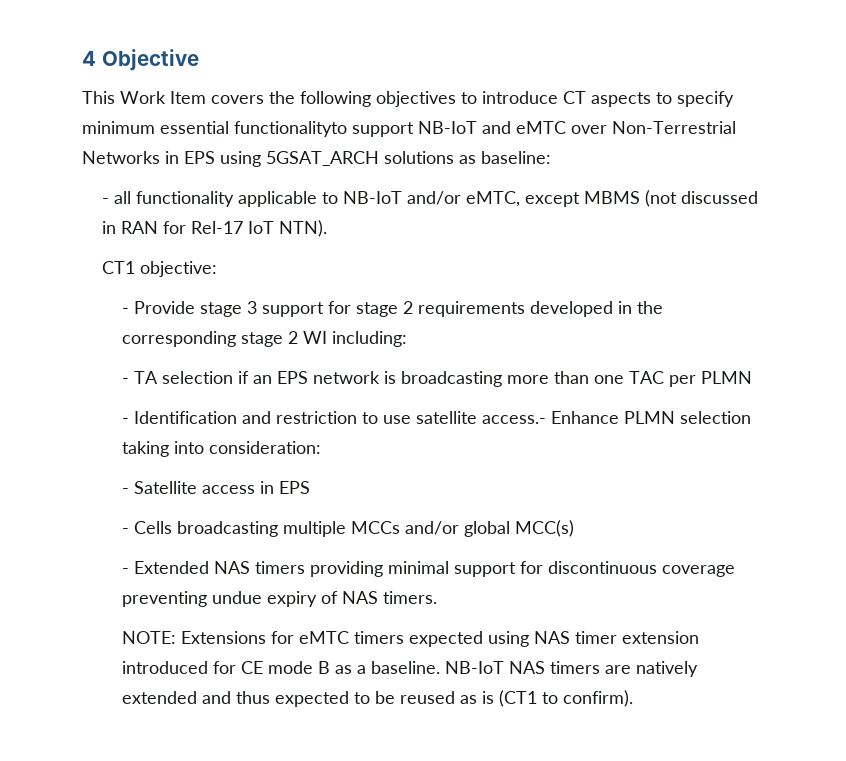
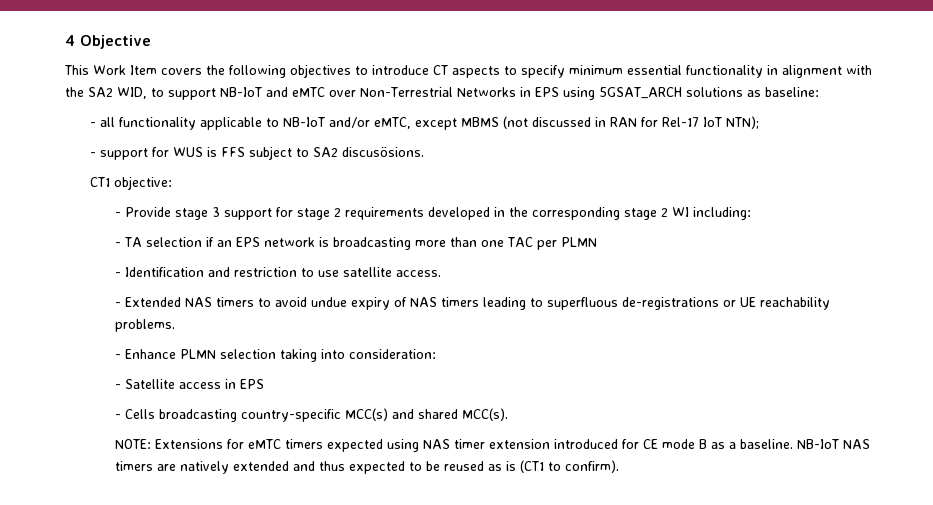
[234,121,347,137] functionalityto -> [686,65,872,78] [65,87,164,99] functionality in alignment with the SA2 WID, to
[278,220,327,237] NTN). -> [726,116,760,129] [90,146,425,160] NTN); // - support for WUS is FFS subject to SA2 discusösions.
[481,415,546,424] access.- -> [396,270,442,277] [115,297,831,310] [115,319,176,332] [115,354,122,359] access. // - Extended NAS timers to avoid undue expiry of NAS timers leading to superfluous de-registrations or UE reachability problems. // -
[282,520,574,537] [121,561,735,577] [121,591,437,607] multiple MCCs and/or global MCC(s) // - Extended NAS timers providing minimal support for discontinuous coverage preventing undue expiry of NAS timers. -> [241,408,509,422] country-specific MCC(s) and shared MCC(s).

